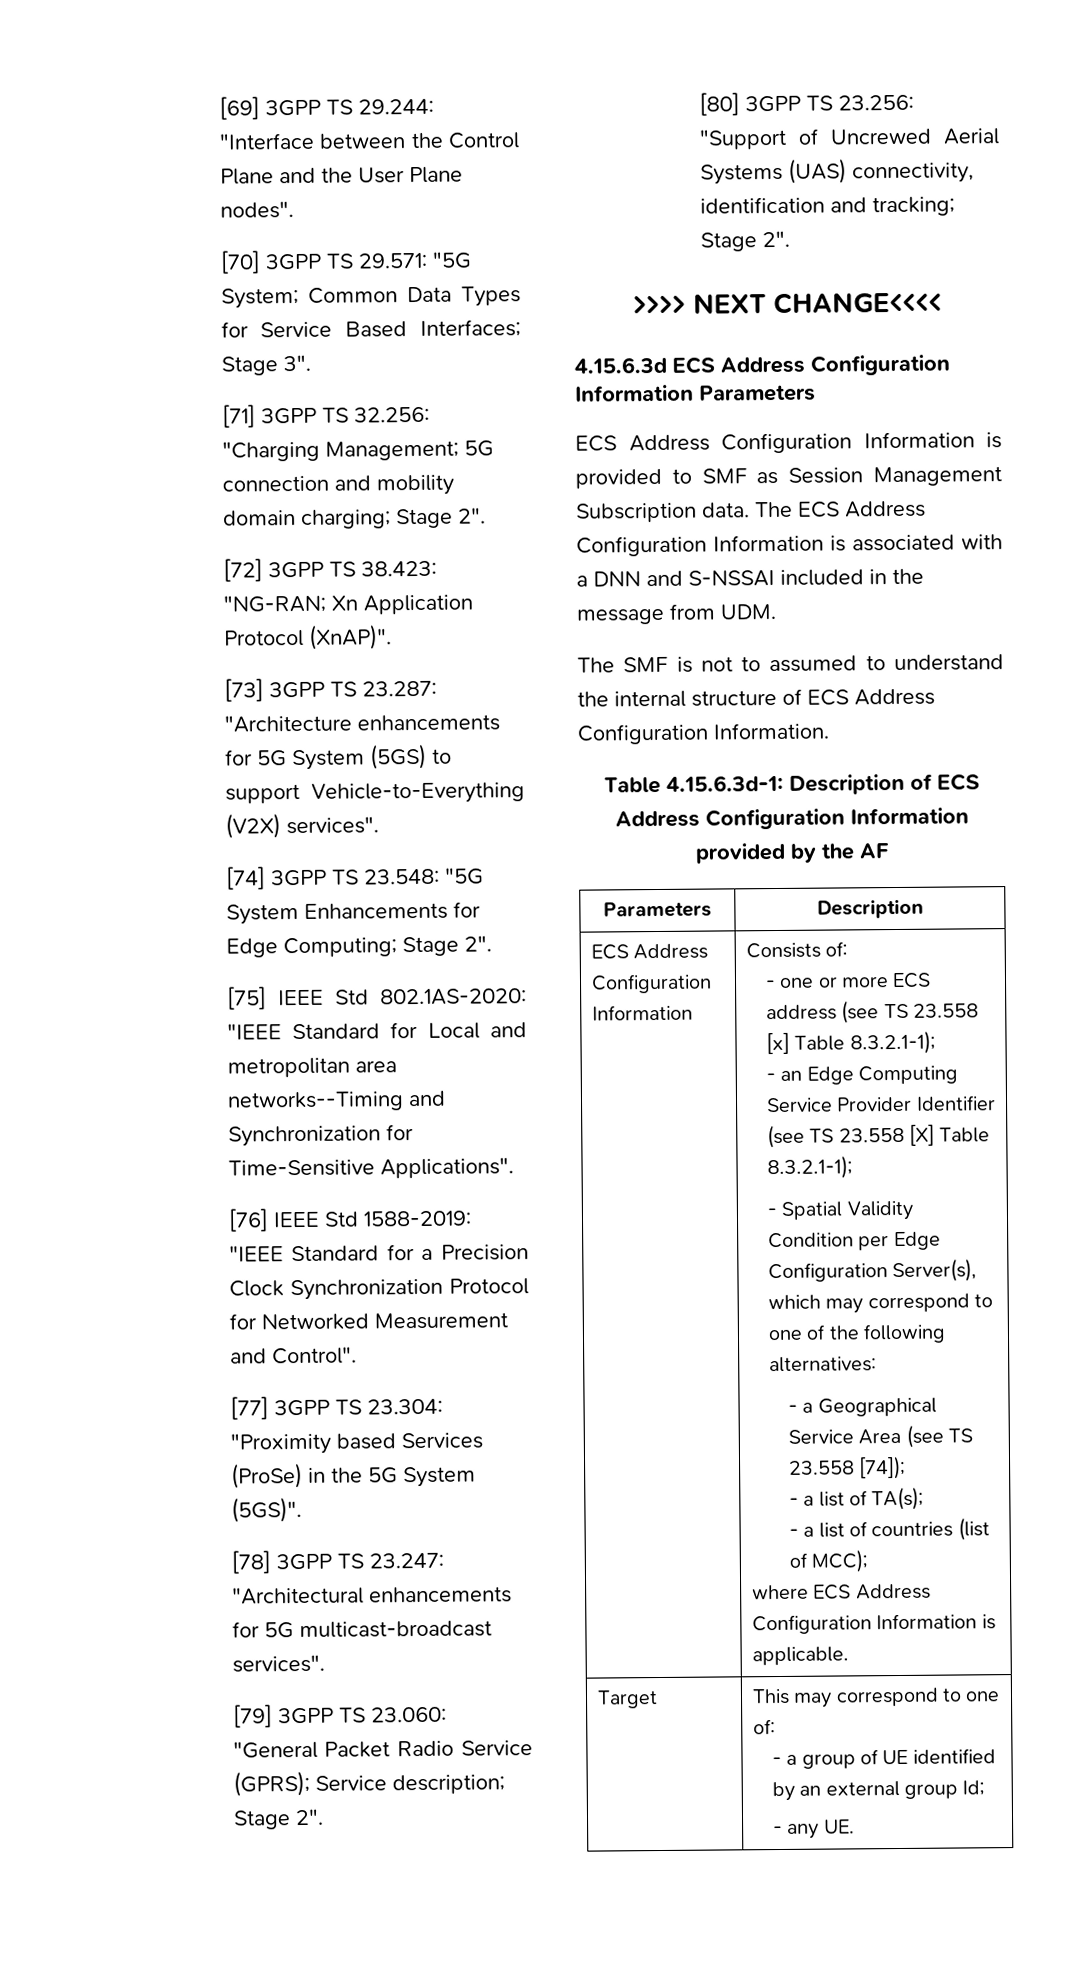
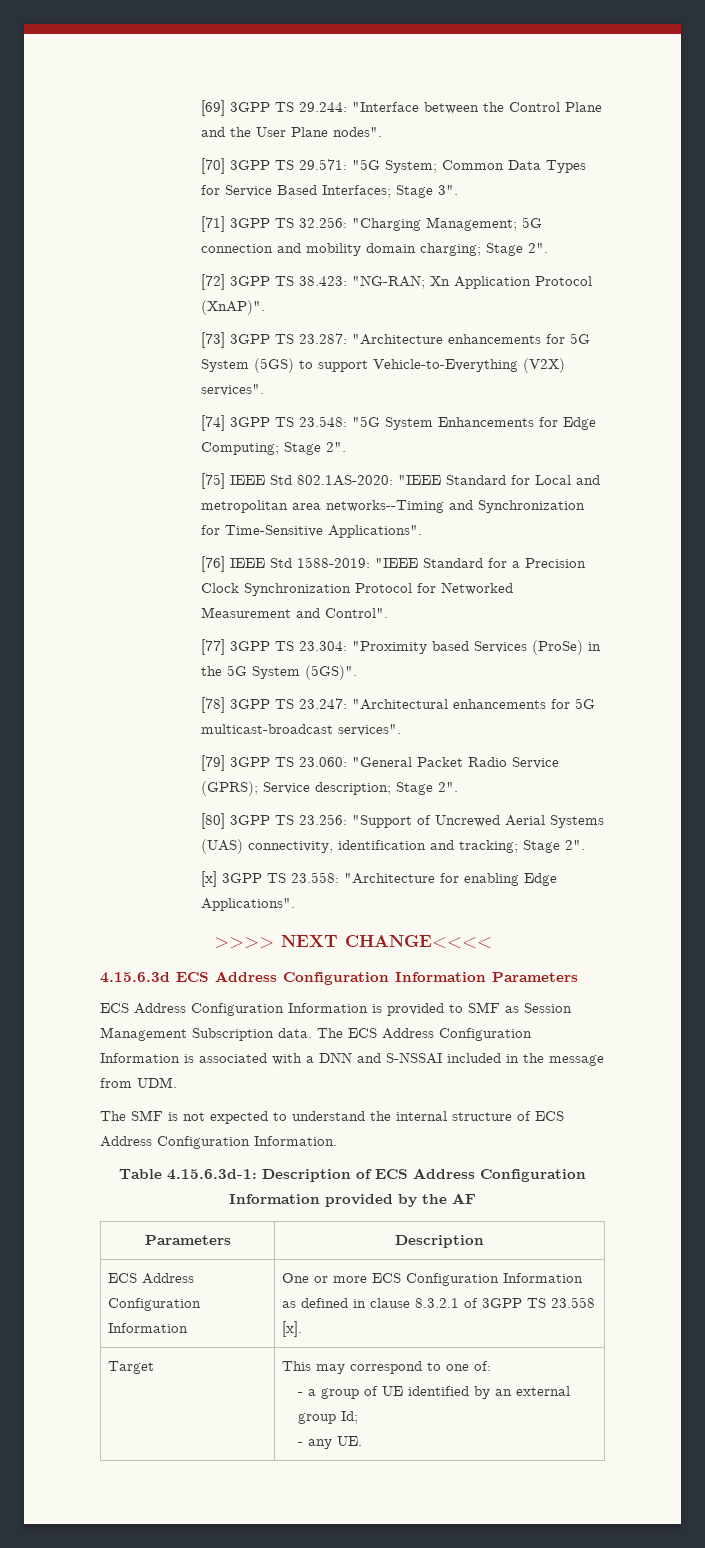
(790, 239) none -> [201,871,558,887] [201,898,296,911] // [x] 3GPP TS 23.558: "Architecture for enabling Edge Applications".
[741,655,858,673] to assumed -> [210,1111,268,1124] expected
[745,941,849,959] [764,972,932,989] [765,1000,979,1024] [765,1030,936,1055] [765,1065,958,1085] [765,1095,996,1113] [766,1124,991,1149] [766,1155,853,1180] [766,1200,914,1221] [767,1231,941,1251] [767,1258,978,1283] [767,1293,993,1314] [767,1323,946,1344] [768,1356,877,1373] [787,1397,937,1417] [787,1424,973,1448] [788,1455,907,1480] [788,1486,925,1511] [788,1517,990,1541] [788,1549,869,1573] [751,1583,931,1600] [751,1613,996,1635] [751,1646,849,1666] Consists of: // - one or more ECS address (see TS 23.558 [x] Table 8.3.2.1-1); // - an Edge Computing Service Provider Identifier (see TS 23.558 [X] Table 8.3.2.1-1); // - Spatial Validity Condition per Edge Configuration Server(s), which may correspond to one of the following alternatives: // - a Geographical Service Area (see TS 23.558 [74]); // - a list of TA(s); // - a list of countries (list of MCC); // where ECS Address Configuration Information is applicable. -> [282,1273,584,1286] [282,1297,596,1308] [282,1321,303,1337] One or more ECS Configuration Information as defined in clause 8.3.2.1 of 3GPP TS 23.558 [x].

